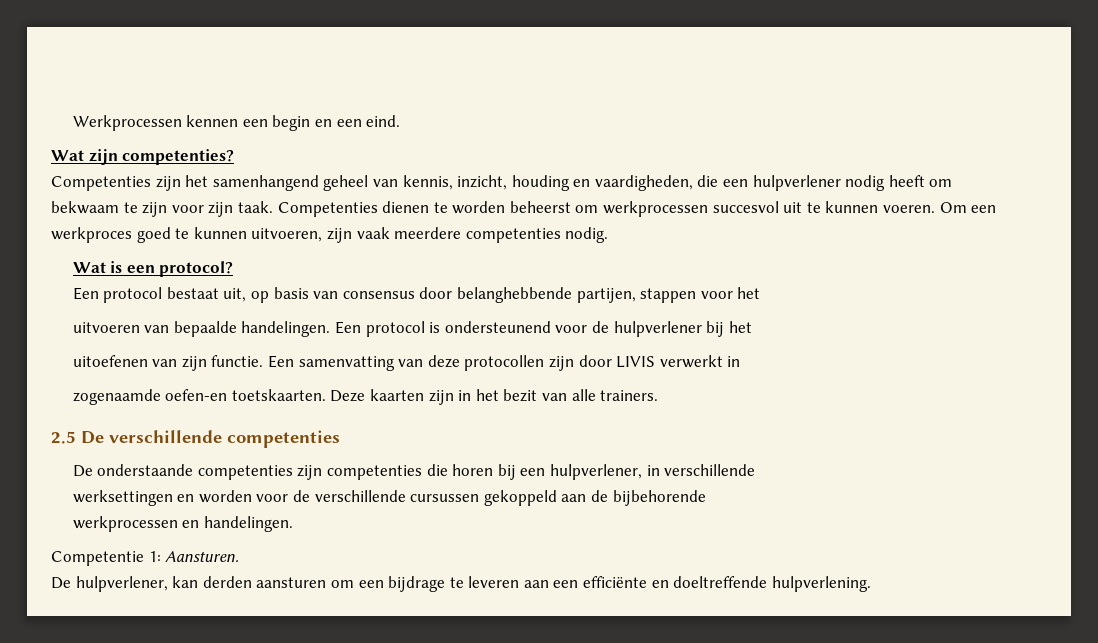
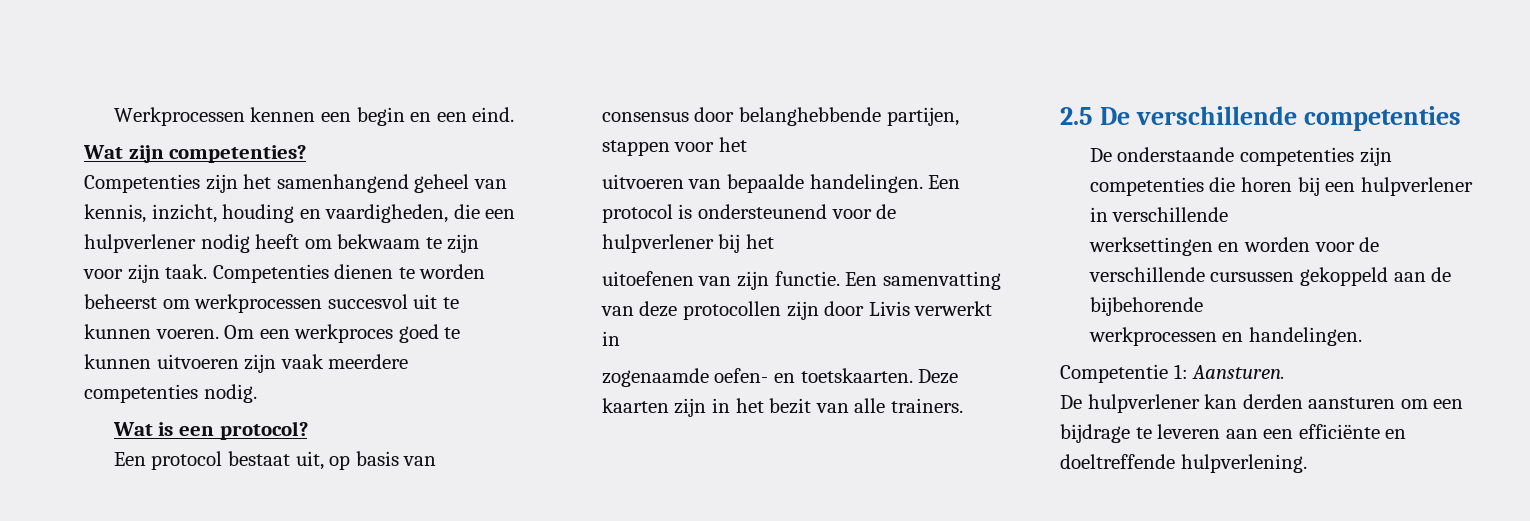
[251,228,323,242] uitvoeren, -> [156,354,239,369] uitvoeren
[616,356,656,368] LIVIS -> [868,301,910,316] Livis
[165,389,228,401] oefen-en -> [714,368,795,383] oefen- en
[549,464,642,480] hulpverlener, -> [1360,177,1473,196] hulpverlener
[75,576,168,592] hulpverlener, -> [1087,394,1200,413] hulpverlener

